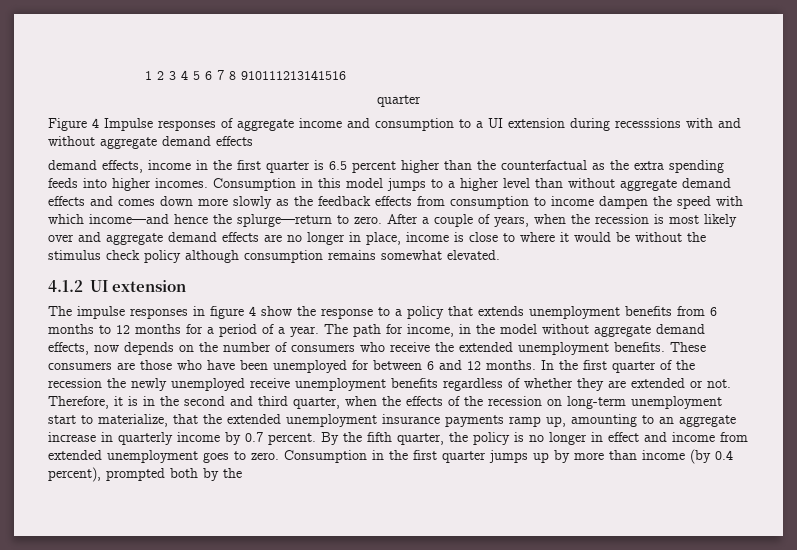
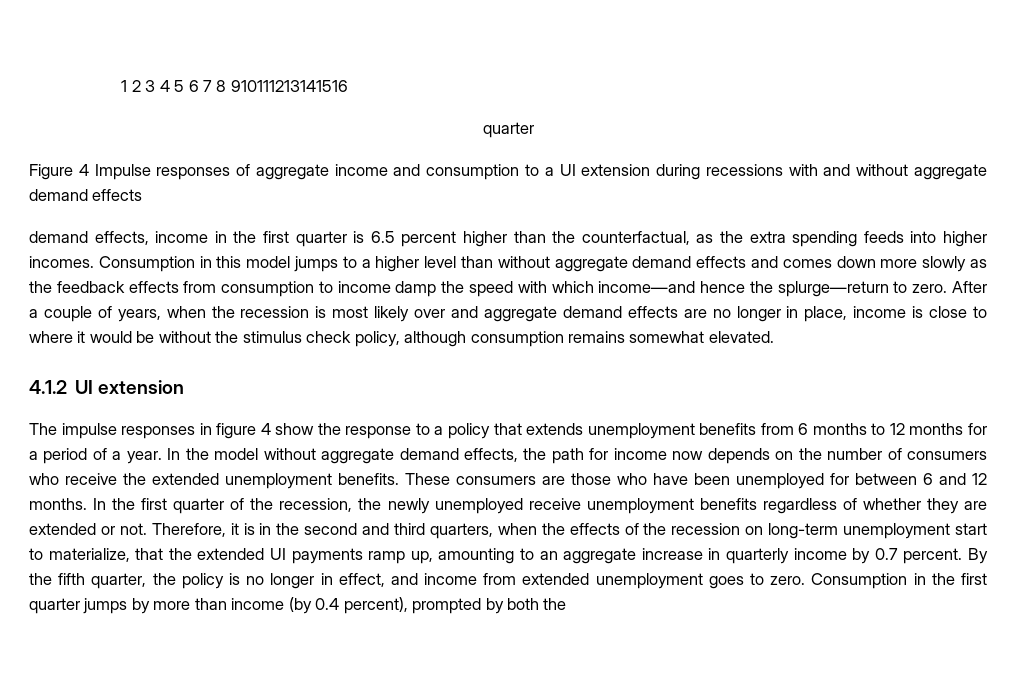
[615,118,681,128] recesssions -> [705,164,783,176] recessions
[501,160,587,170] counterfactual -> [581,231,690,245] counterfactual,
[599,196,648,209] dampen -> [395,281,437,297] damp
[144,250,181,263] policy -> [354,331,400,347] policy,
[324,324,471,337] The path for income, in -> [167,448,181,460] In
(89, 348) none -> [523,448,667,464] the path for income
[48,378,102,388] recession -> [279,498,353,512] recession,
[293,397,340,409] quarter, -> [429,523,493,539] quarters,
[286,414,440,427] unemployment insurance -> [270,548,286,560] UI
[608,432,639,442] effect -> [338,573,385,587] effect,
[533,452,549,463] up -> (128, 606) none
[170,468,219,481] both by -> [485,598,540,614] by both

